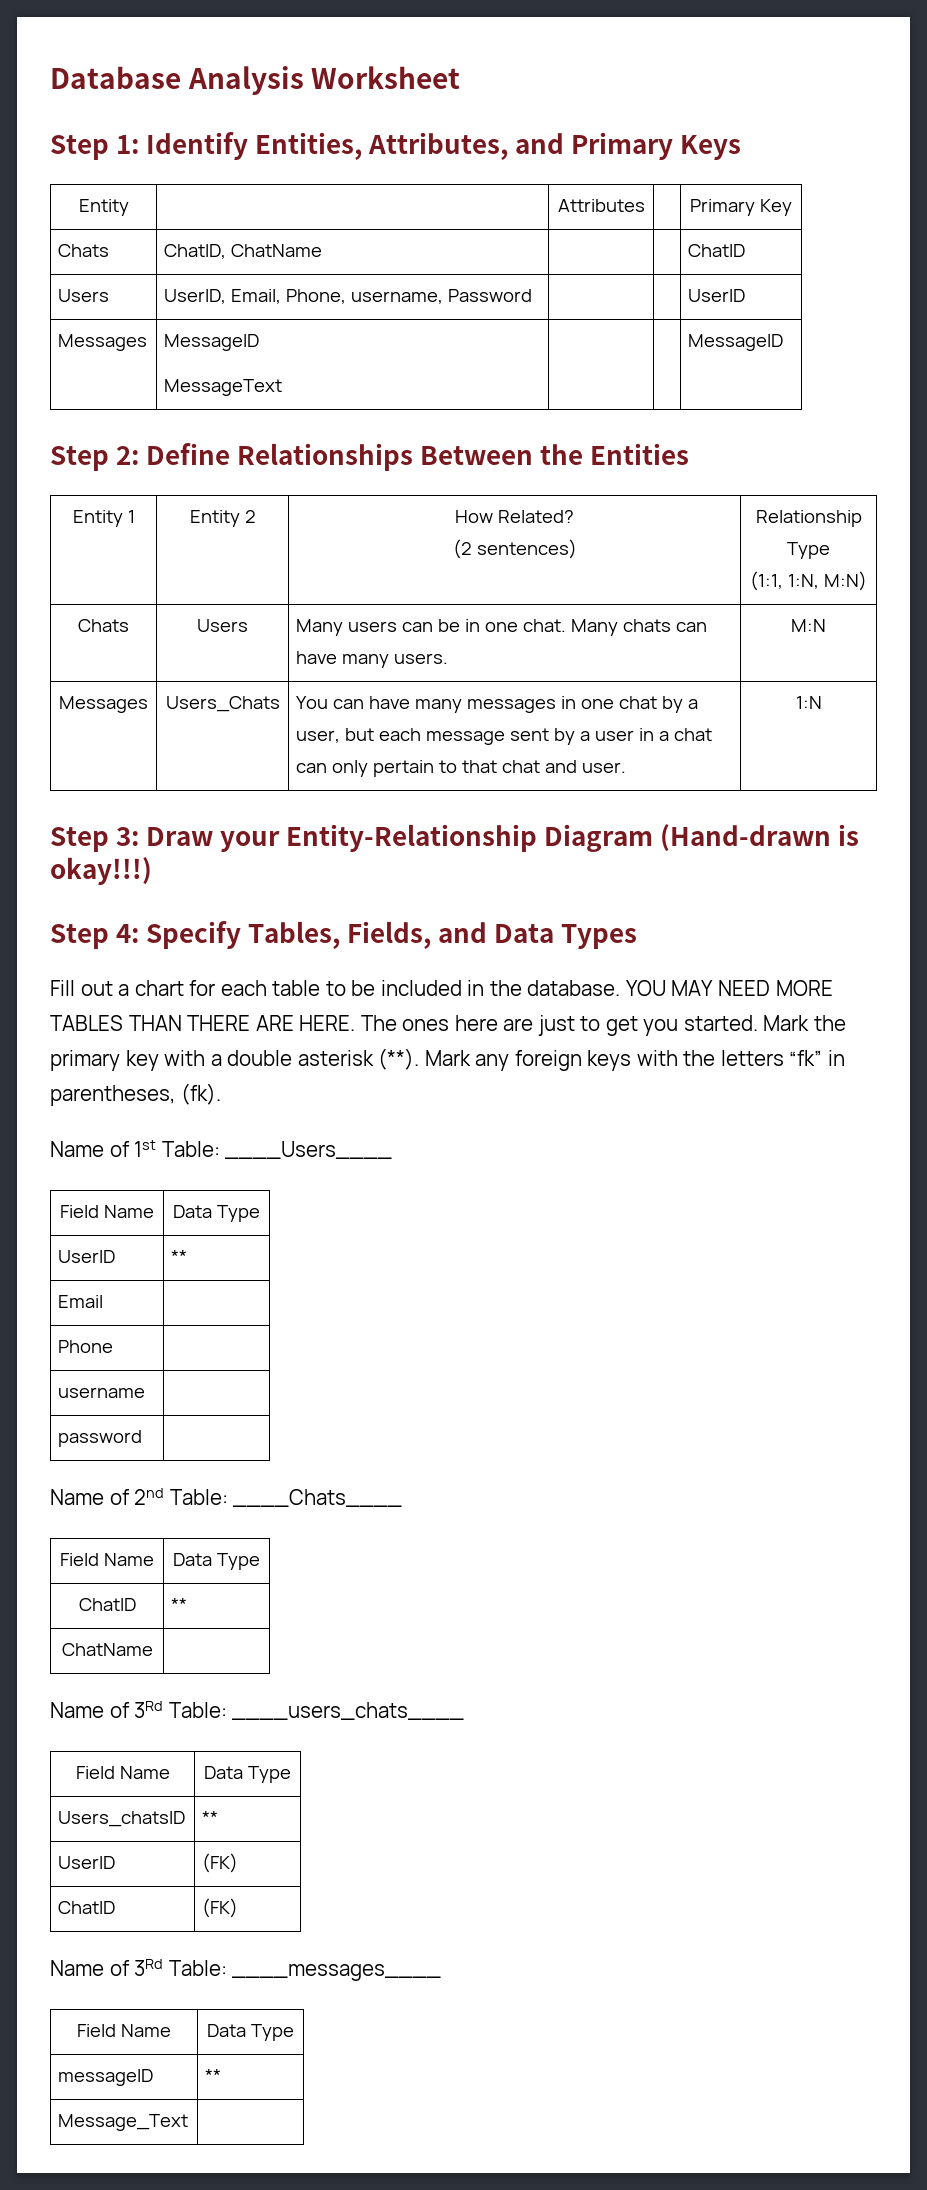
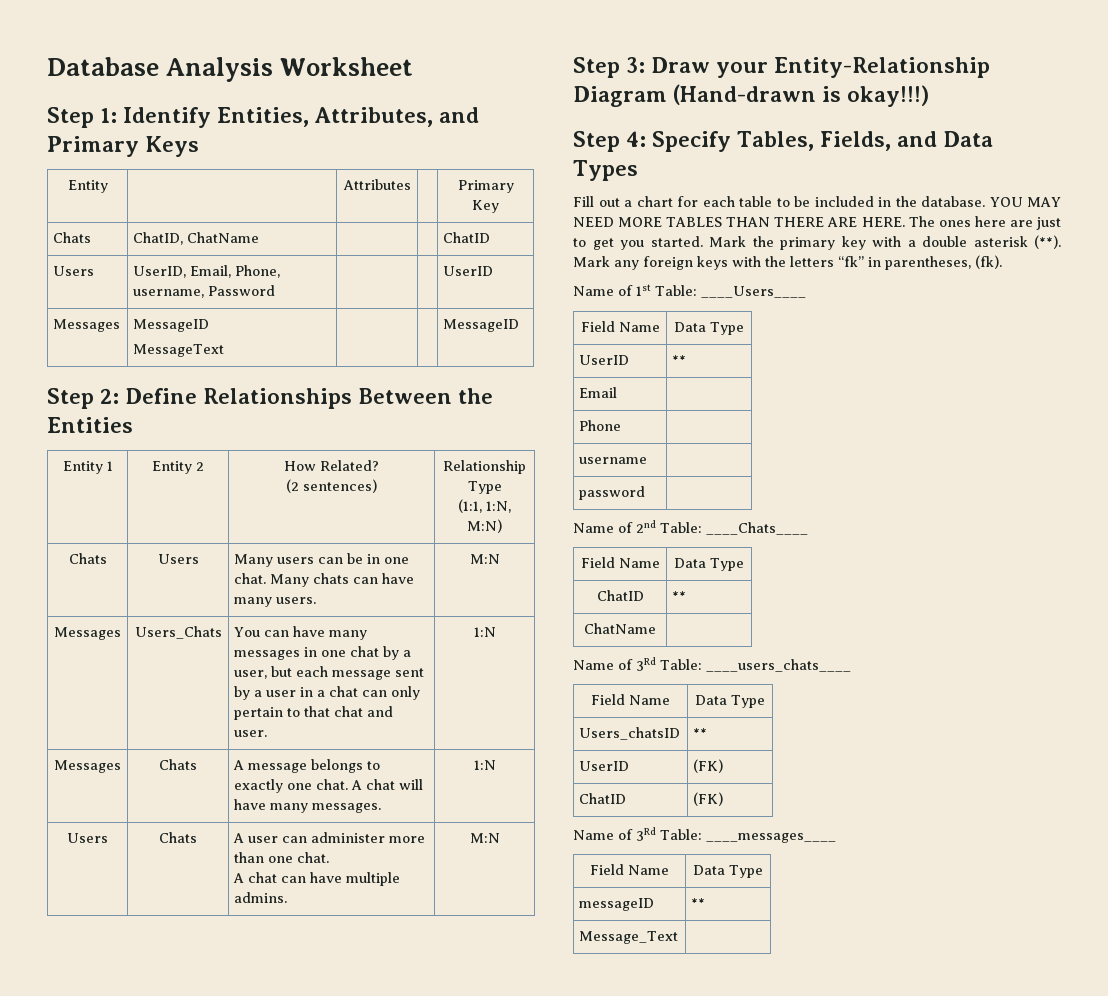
(822, 702) none -> [54,760,121,773] [159,759,197,770] [233,759,381,773] [234,779,424,793] [234,799,382,813] [473,760,496,770] [67,833,108,843] [159,832,197,843] [233,832,426,843] [234,852,330,863] [233,872,401,886] [234,892,288,903] [469,833,500,843] // Messages | Chats | A message belongs to exactly one chat. A chat will have many messages. | 1:N // Users | Chats | A user can administer more than one chat. // A chat can have multiple admins. | M:N

